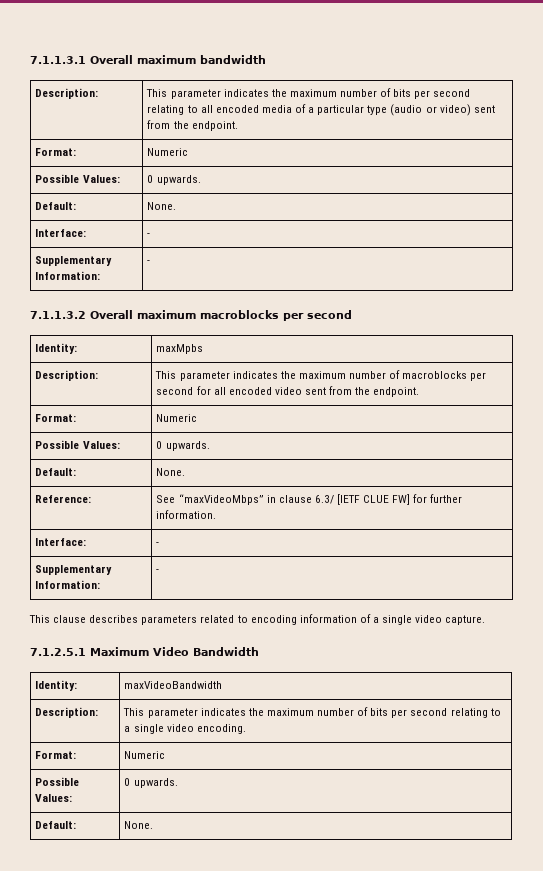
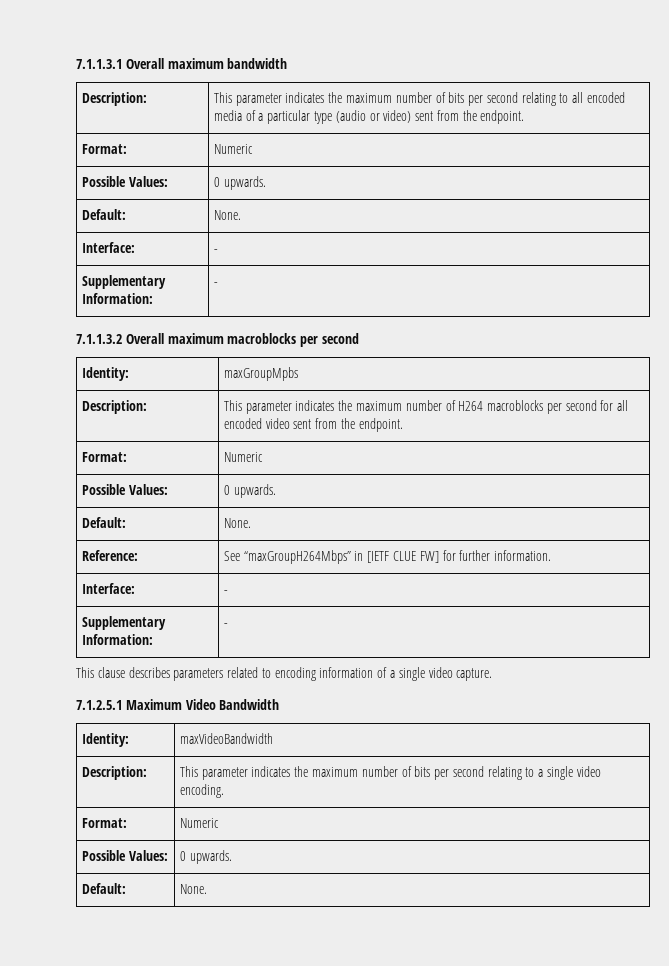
[156,344,204,354] [35,370,99,381] [155,370,401,381] maxMpbs // Description: | This parameter indicates the maximum number of -> [223,367,298,381] [81,400,147,414] [223,400,484,414] maxGroupMpbs // Description: | This parameter indicates the maximum number of H264
[178,494,334,505] “maxVideoMbps” in clause 6.3/ -> [243,550,364,564] “maxGroupH264Mbps” in

